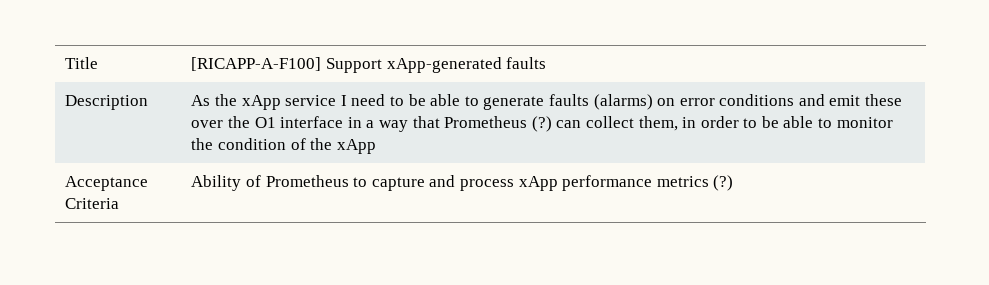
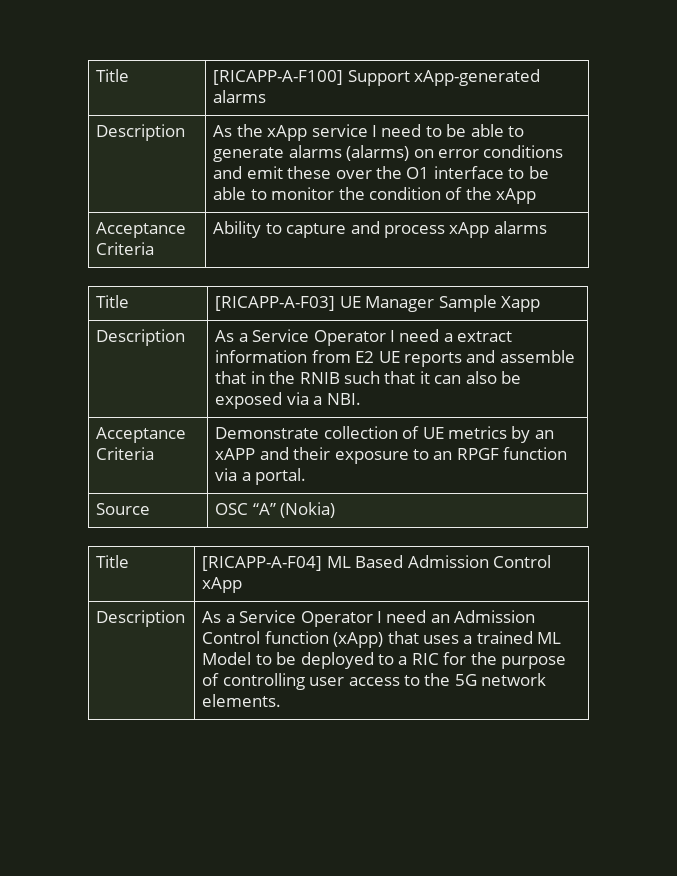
[506,57,547,69] faults -> [213,90,267,103] alarms
[548,94,589,106] faults -> [288,145,342,158] alarms
[347,116,739,132] in a way that Prometheus (?) can collect them, in order -> (504, 172) none
[246,175,349,187] of Prometheus -> (262, 229) none
[562,175,734,191] performance metrics (?) -> [493,221,547,234] [96,295,130,308] [215,295,541,312] [96,329,186,346] [215,329,513,346] [215,350,575,367] [215,371,522,384] [215,392,361,409] [96,427,187,443] [96,447,155,460] [215,426,554,443] [215,447,568,464] [215,468,307,485] [96,503,151,515] [215,502,336,518] [96,555,130,568] [202,555,552,571] [202,577,243,593] [96,610,186,627] [202,610,536,627] [202,631,562,648] [202,652,567,669] [202,673,547,690] [202,694,282,707] alarms // Title | [RICAPP-A-F03] UE Manager Sample Xapp // Description | As a Service Operator I need a extract information from E2 UE reports and assemble that in the RNIB such that it can also be exposed via a NBI. // Acceptance Criteria | Demonstrate collection of UE metrics by an xAPP and their exposure to an RPGF function via a portal. // Source | OSC “A” (Nokia) // Title | [RICAPP-A-F04] ML Based Admission Control xApp // Description | As a Service Operator I need an Admission Control function (xApp) that uses a trained ML Model to be deployed to a RIC for the purpose of controlling user access to the 5G network elements.

